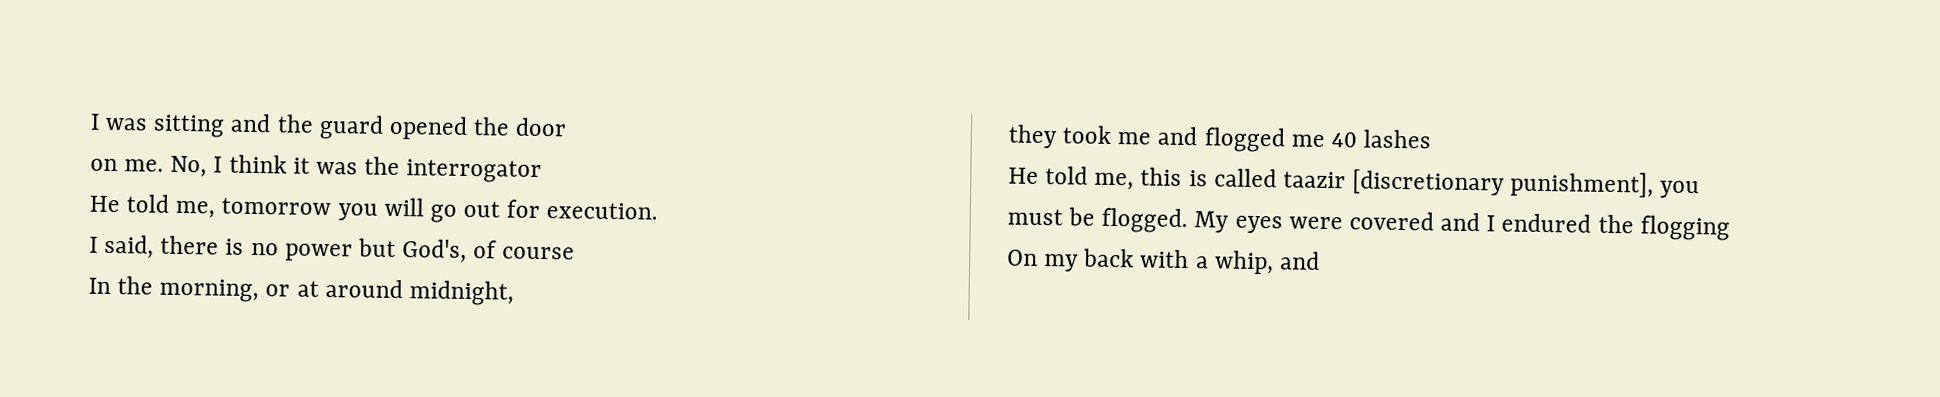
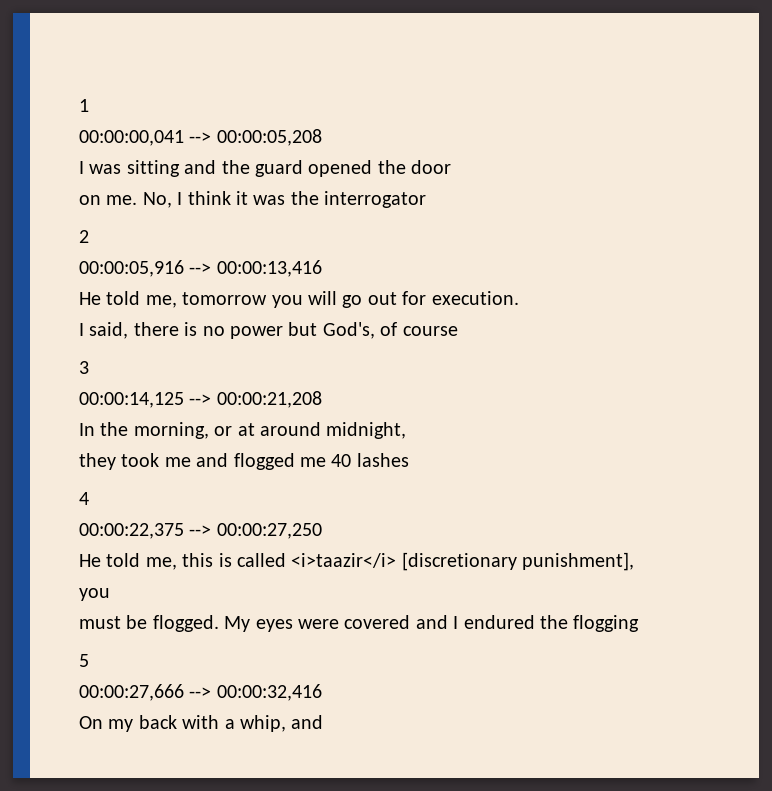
[90,113,100,130] I -> [79,99,89,112] [79,129,322,146] [79,161,84,174] 1 // 00:00:00,041 --> 00:00:05,208 // I
(543, 171) none -> [79,230,89,243] [79,260,322,277] // 2 // 00:00:05,916 --> 00:00:13,416
(576, 253) none -> [79,361,89,374] [79,391,322,408] // 3 // 00:00:14,125 --> 00:00:21,208
(1432, 139) none -> [79,492,89,505] [79,523,322,539] // 4 // 00:00:22,375 --> 00:00:27,250
[1282,171,1346,189] taazir -> [291,553,397,568] <i>taazir</i>
(1730, 228) none -> [79,654,89,667] [79,684,322,701] // 5 // 00:00:27,666 --> 00:00:32,416

